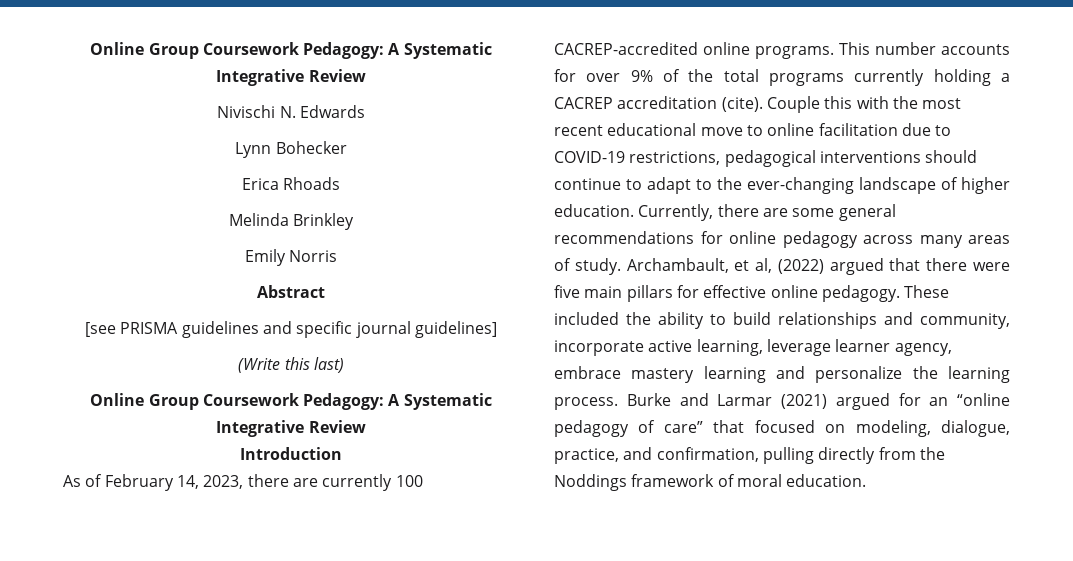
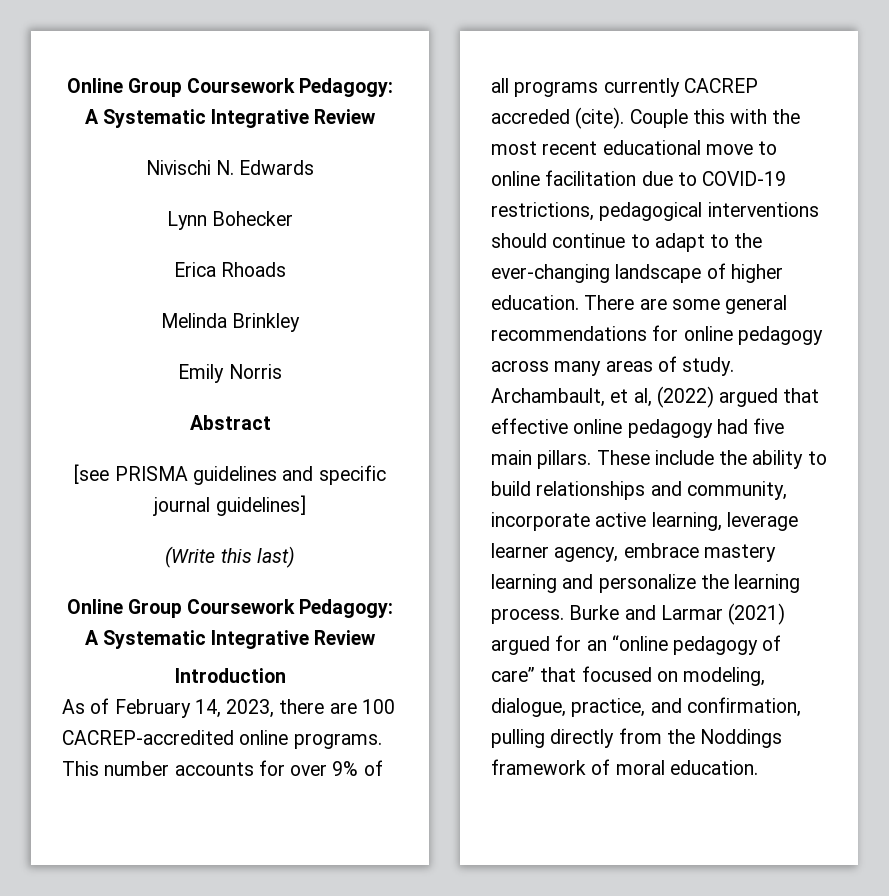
[322,474,393,491] currently -> (357, 708) none
[688,69,1010,86] [554,96,718,109] the total programs currently holding a CACREP accreditation -> [491,78,758,97] [491,109,570,124] all programs currently CACREP accreded
[638,204,759,221] Currently, there -> [584,295,635,310] There
[926,258,1010,271] [554,285,950,302] [554,312,619,325] there were five main pillars for effective online pedagogy. These included -> [491,418,785,438] [491,450,714,469] effective online pedagogy had five main pillars. These include

